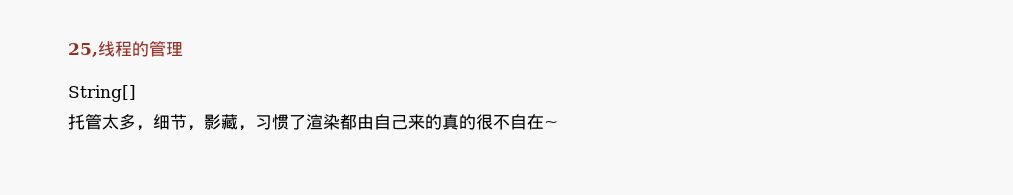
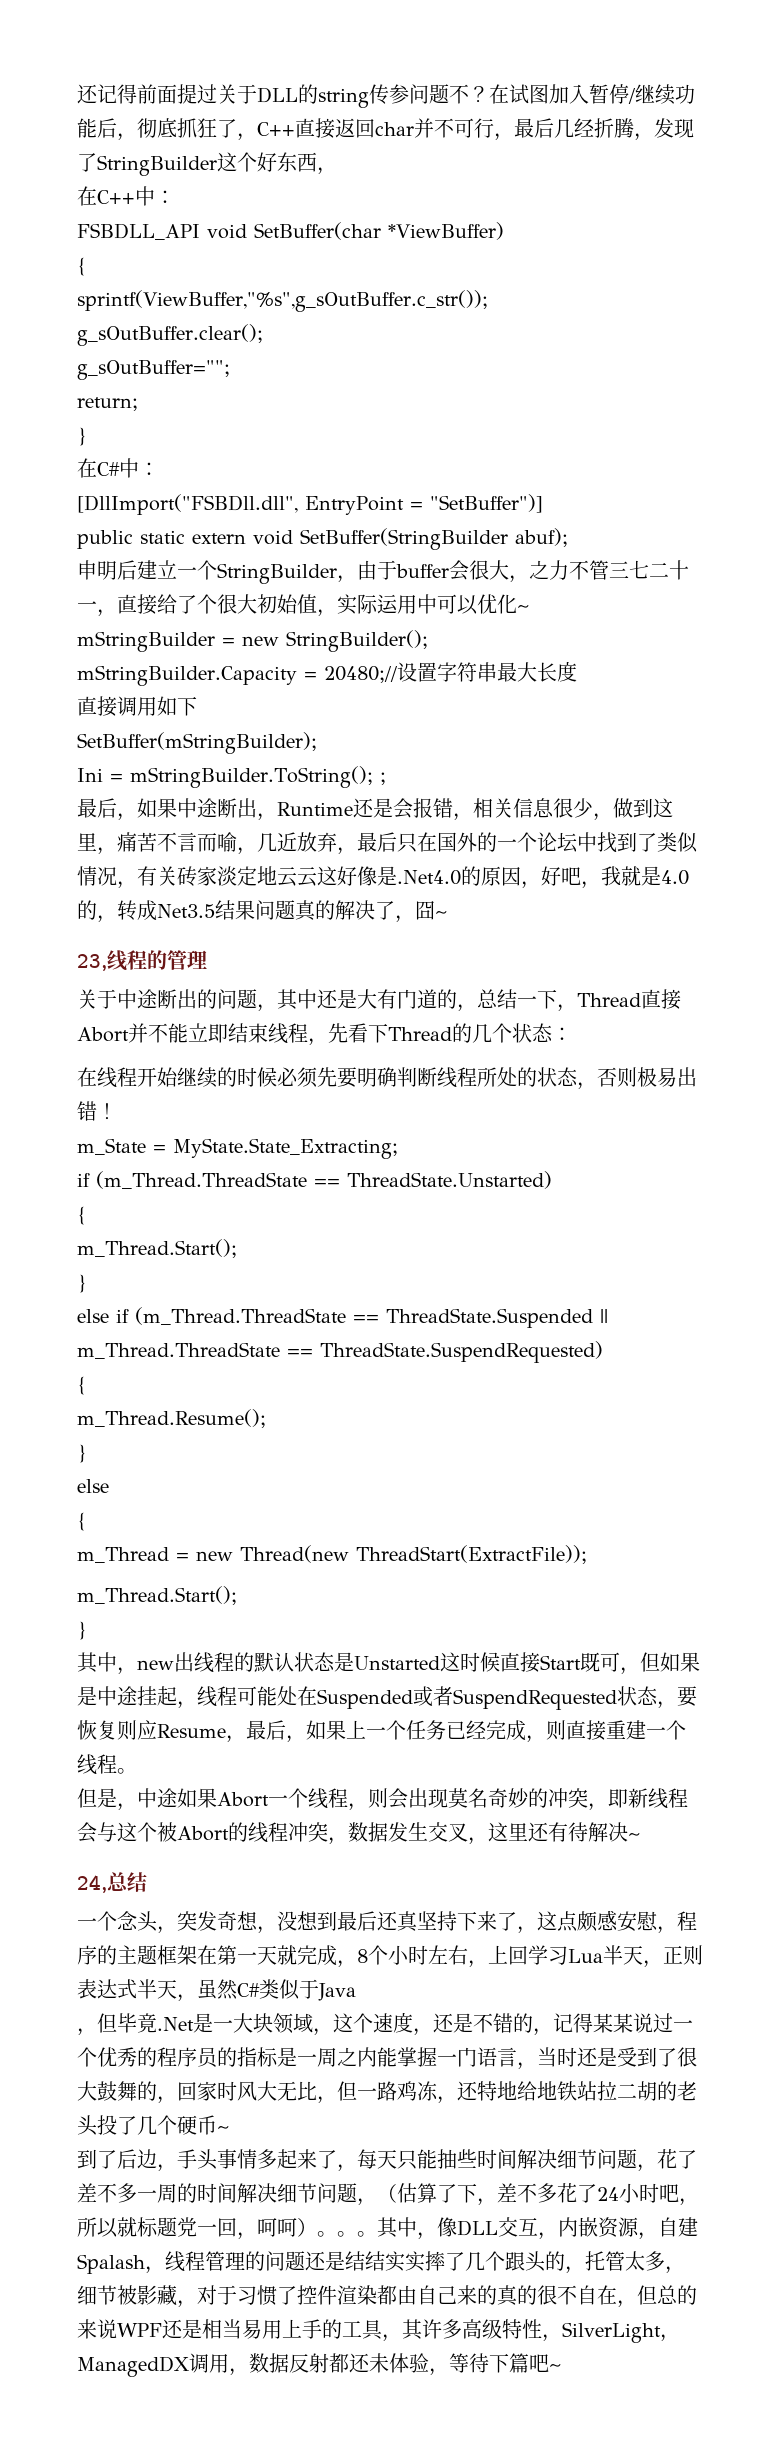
[68,41,183,57] [68,85,136,102] [68,114,306,131] 25,线程的管理 // String[] // 托管太多，细节，影藏，习惯了 -> [77,84,695,108] [77,118,694,141] [77,152,337,176] [77,186,175,206] [77,222,504,240] [77,257,87,276] [77,290,488,312] [77,324,263,346] [77,360,230,380] [77,397,138,411] [77,427,87,446] [77,458,159,478] [77,494,543,515] [77,528,568,550] [77,560,689,584] [77,594,530,617] [77,630,428,652] [77,661,577,686] [77,696,197,717] [77,732,317,754] [77,766,386,788] [77,798,673,821] [77,832,698,855] [77,866,689,889] [77,900,448,923] [77,950,207,971] [77,989,681,1012] [77,1023,572,1046] [77,1067,697,1090] [77,1101,117,1121] [77,1138,398,1159] [77,1171,552,1189] [77,1206,87,1225] [77,1239,237,1258] [77,1274,87,1293] [77,1307,608,1328] [77,1341,603,1363] [77,1376,87,1395] [77,1409,266,1428] [77,1444,87,1463] [77,1479,109,1493] [77,1512,87,1531] [77,1545,587,1564] [77,1586,237,1605] [77,1621,87,1640] [77,1652,700,1675] [77,1686,697,1710] [77,1720,686,1743] [77,1754,137,1775] [77,1788,688,1811] [77,1822,641,1845] [77,1872,147,1893] [77,1910,697,1934] [77,1945,703,1968] [77,1979,356,2002] [77,2012,693,2036] [77,2047,697,2070] [77,2081,697,2104] [77,2115,230,2136] [77,2149,697,2172] [77,2183,699,2206] [77,2217,698,2240] [77,2251,685,2274] [77,2285,337,2308] 还记得前面提过关于DLL的string传参问题不？在试图加入暂停/继续功能后，彻底抓狂了，C++直接返回char并不可行，最后几经折腾，发现了StringBuilder这个好东西， // 在C++中： // FSBDLL_API void SetBuffer(char *ViewBuffer) // { // sprintf(ViewBuffer,"%s",g_sOutBuffer.c_str()); // g_sOutBuffer.clear(); // g_sOutBuffer=""; // return; // } // 在C#中： // [DllImport("FSBDll.dll", EntryPoint = "SetBuffer")] // public static extern void SetBuffer(StringBuilder abuf); // 申明后建立一个StringBuilder，由于buffer会很大，之力不管三七二十一，直接给了个很大初始值，实际运用中可以优化~ // mStringBuilder = new StringBuilder(); // mStringBuilder.Capacity = 20480;//设置字符串最大长度 // 直接调用如下 // SetBuffer(mStringBuilder); // Ini = mStringBuilder.ToString(); ; // 最后，如果中途断出，Runtime还是会报错，相关信息很少，做到这里，痛苦不言而喻，几近放弃，最后只在国外的一个论坛中找到了类似情况，有关砖家淡定地云云这好像是.Net4.0的原因，好吧，我就是4.0的，转成Net3.5结果问题真的解决了，囧~ // 23,线程的管理 // 关于中途断出的问题，其中还是大有门道的，总结一下，Thread直接Abort并不能立即结束线程，先看下Thread的几个状态： // 在线程开始继续的时候必须先要明确判断线程所处的状态，否则极易出错！ // m_State = MyState.State_Extracting; // if (m_Thread.ThreadState == ThreadState.Unstarted) // { // m_Thread.Start(); // } // else if (m_Thread.ThreadState == ThreadState.Suspended || m_Thread.ThreadState == ThreadState.SuspendRequested) // { // m_Thread.Resume(); // } // else // { // m_Thread = new Thread(new ThreadStart(ExtractFile)); // m_Thread.Start(); // } // 其中，new出线程的默认状态是Unstarted这时候直接Start既可，但如果是中途挂起，线程可能处在Suspended或者SuspendRequested状态，要恢复则应Resume，最后，如果上一个任务已经完成，则直接重建一个线程。 // 但是，中途如果Abort一个线程，则会出现莫名奇妙的冲突，即新线程会与这个被Abort的线程冲突，数据发生交叉，这里还有待解决~ // 24,总结 // 一个念头，突发奇想，没想到最后还真坚持下来了，这点颇感安慰，程序的主题框架在第一天就完成，8个小时左右，上回学习Lua半天，正则表达式半天，虽然C#类似于Java // ，但毕竟.Net是一大块领域，这个速度，还是不错的，记得某某说过一个优秀的程序员的指标是一周之内能掌握一门语言，当时还是受到了很大鼓舞的，回家时风大无比，但一路鸡冻，还特地给地铁站拉二胡的老头投了几个硬币~ // 到了后边，手头事情多起来了，每天只能抽些时间解决细节问题，花了差不多一周的时间解决细节问题，（估算了下，差不多花了24小时吧，所以就标题党一回，呵呵）。。。其中，像DLL交互，内嵌资源，自建Spalash，线程管理的问题还是结结实实摔了几个跟头的，托管太多，细节被影藏，对于习惯了控件
(544, 122) none -> [617,2285,697,2308] [77,2319,680,2343] [77,2353,549,2377] ，但总的来说WPF还是相当易用上手的工具，其许多高级特性，SilverLight，ManagedDX调用，数据反射都还未体验，等待下篇吧

